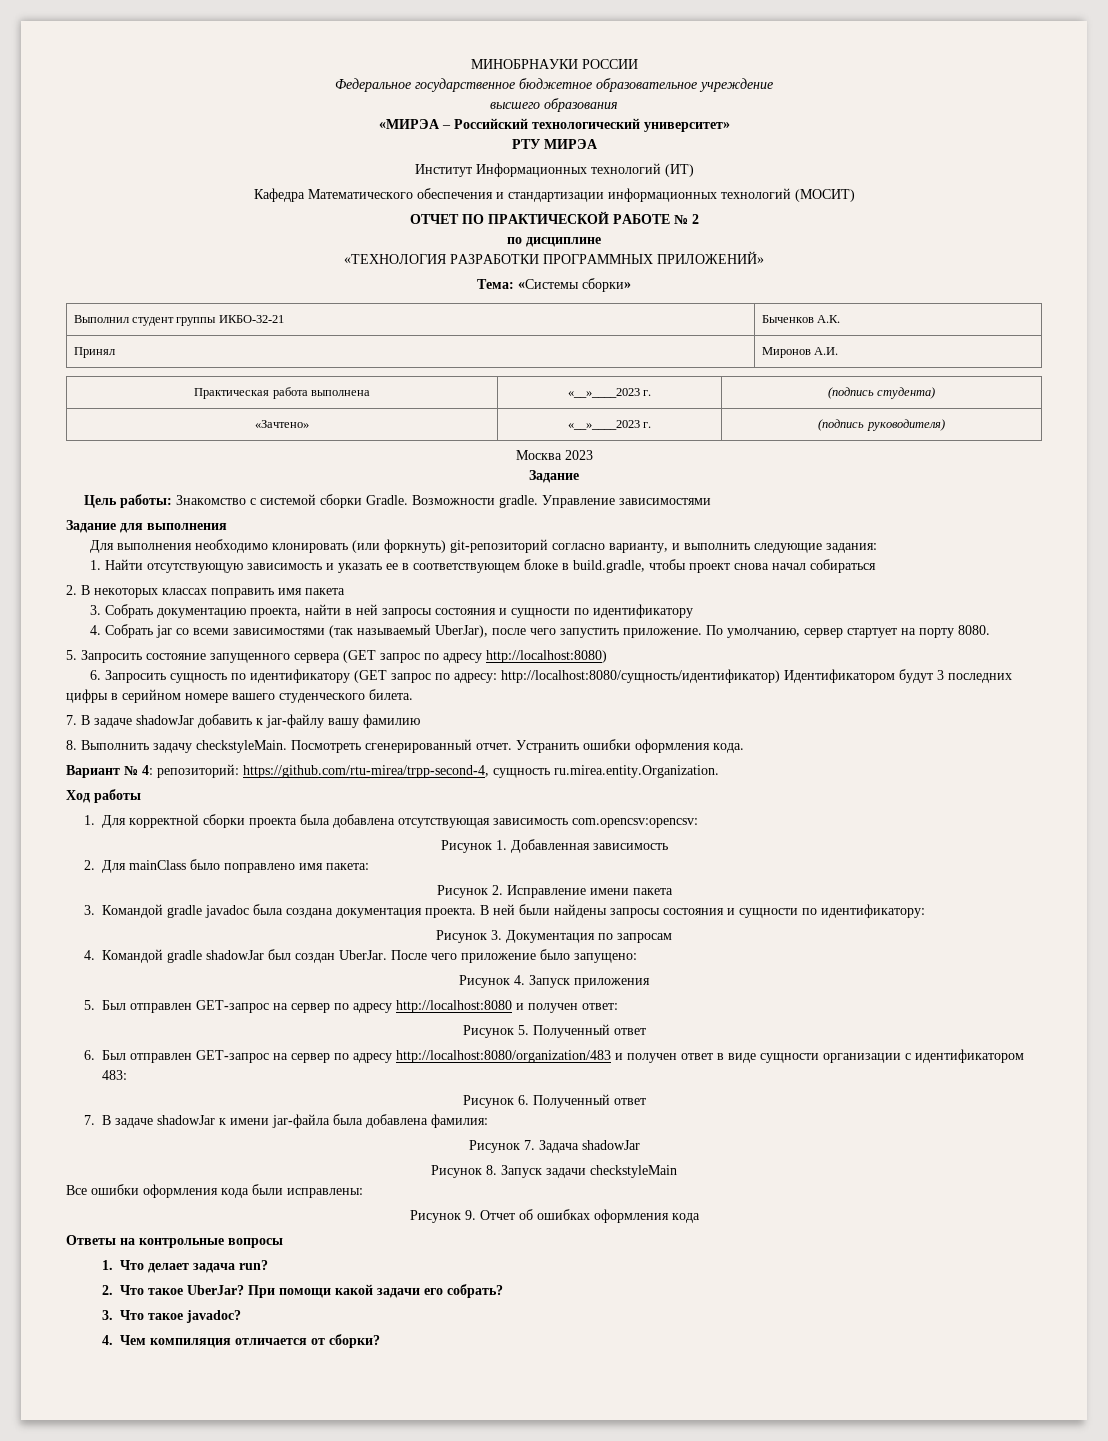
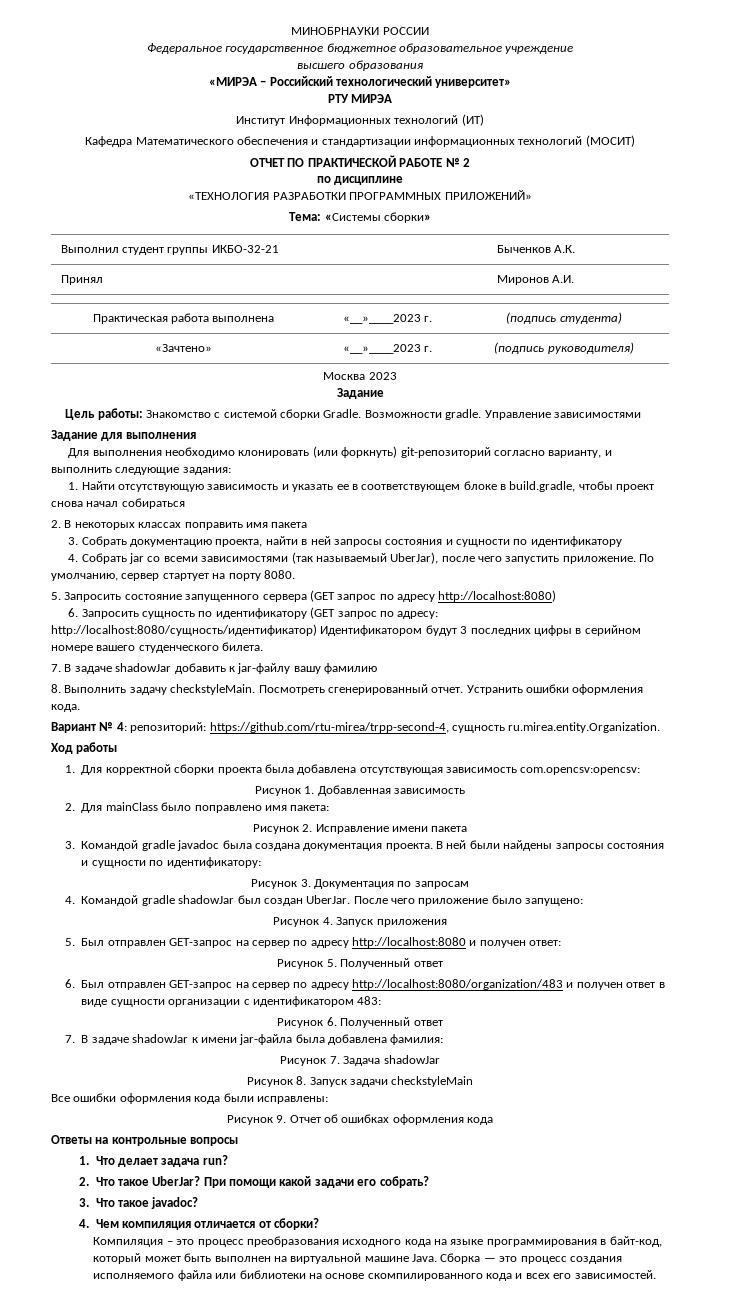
(381, 1341) none -> [93,1236,662,1247] [93,1253,622,1264] [93,1270,656,1281] // Компиляция – это процесс преобразования исходного кода на языке программирования в байт-код, который может быть выполнен на виртуальной машине Java. Сборка — это процесс создания исполняемого файла или библиотеки на основе скомпилированного кода и всех его зависимостей.

